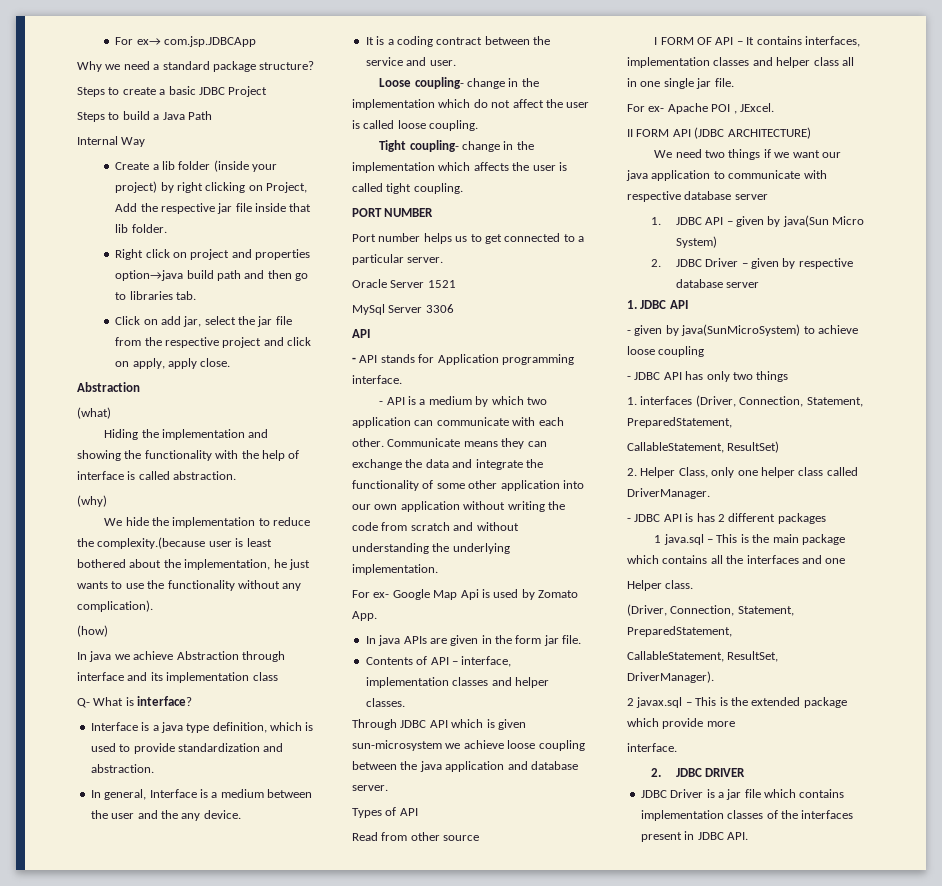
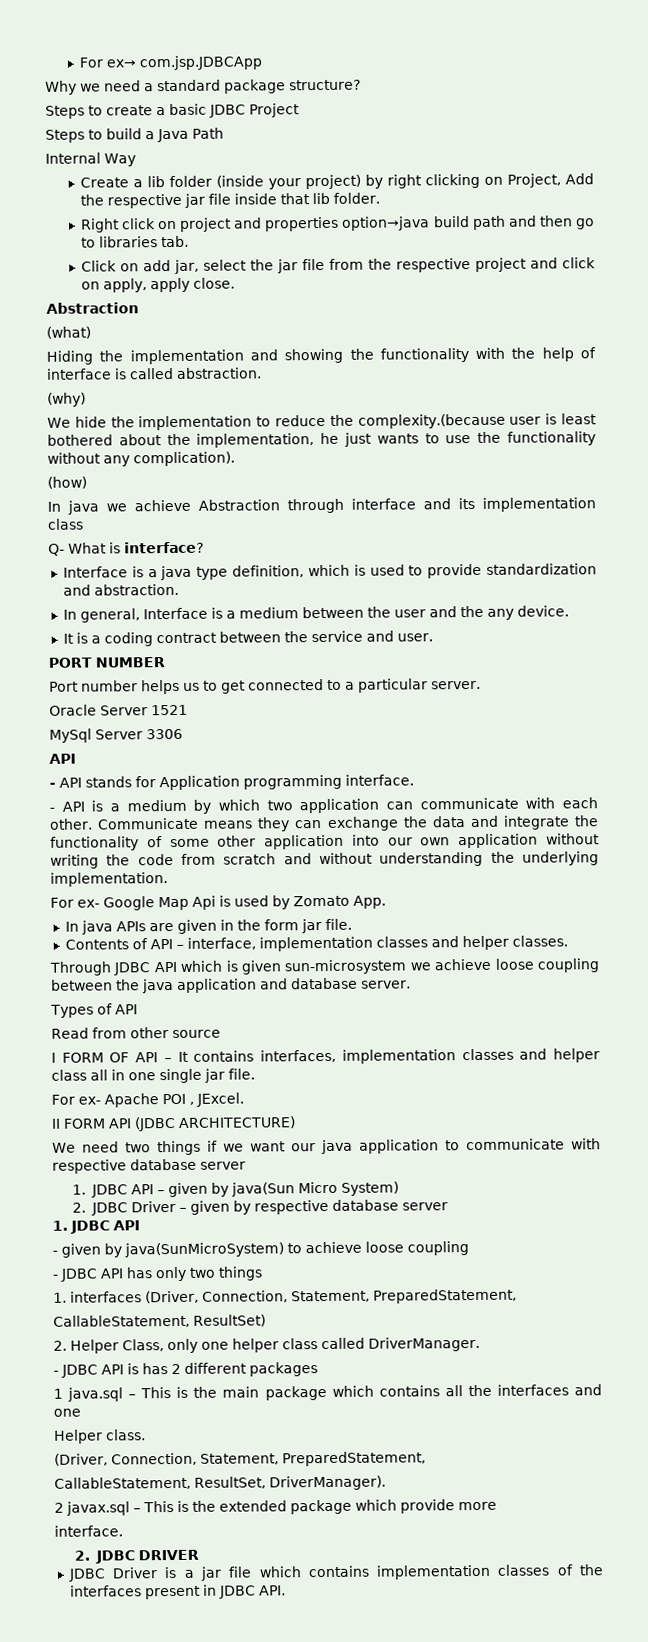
[379,77,539,89] [352,99,590,110] [352,120,479,131] [379,140,534,152] [352,162,567,173] [352,183,463,194] // Loose coupling- change in the implementation which do not affect the user is called loose coupling. // Tight coupling- change in the implementation which affects the user is called tight coupling. -> (433, 637) none

